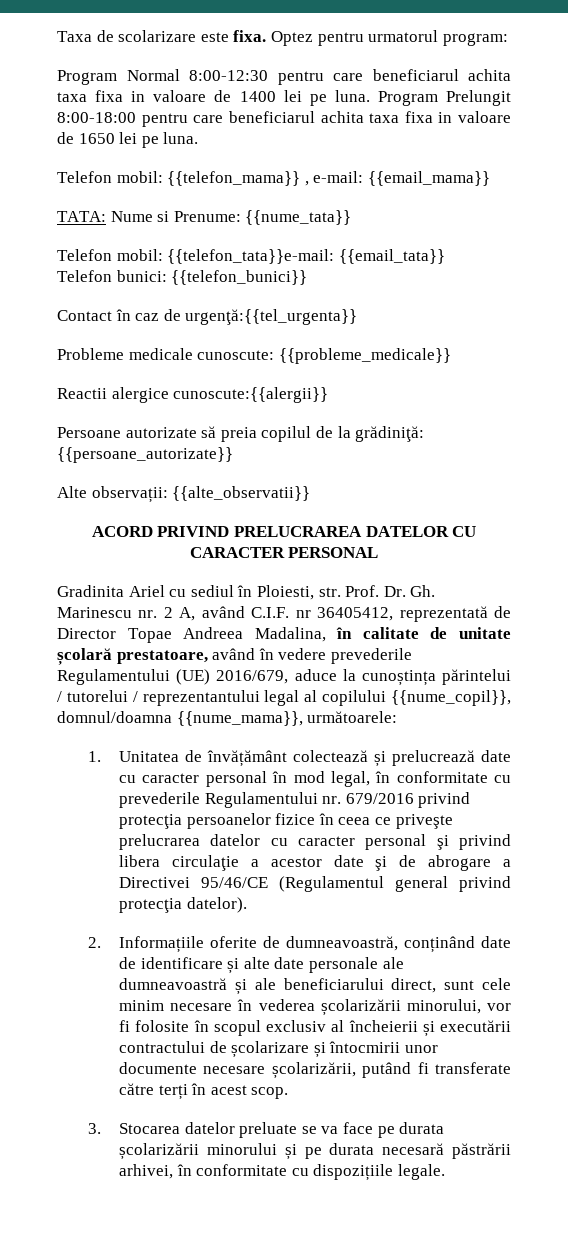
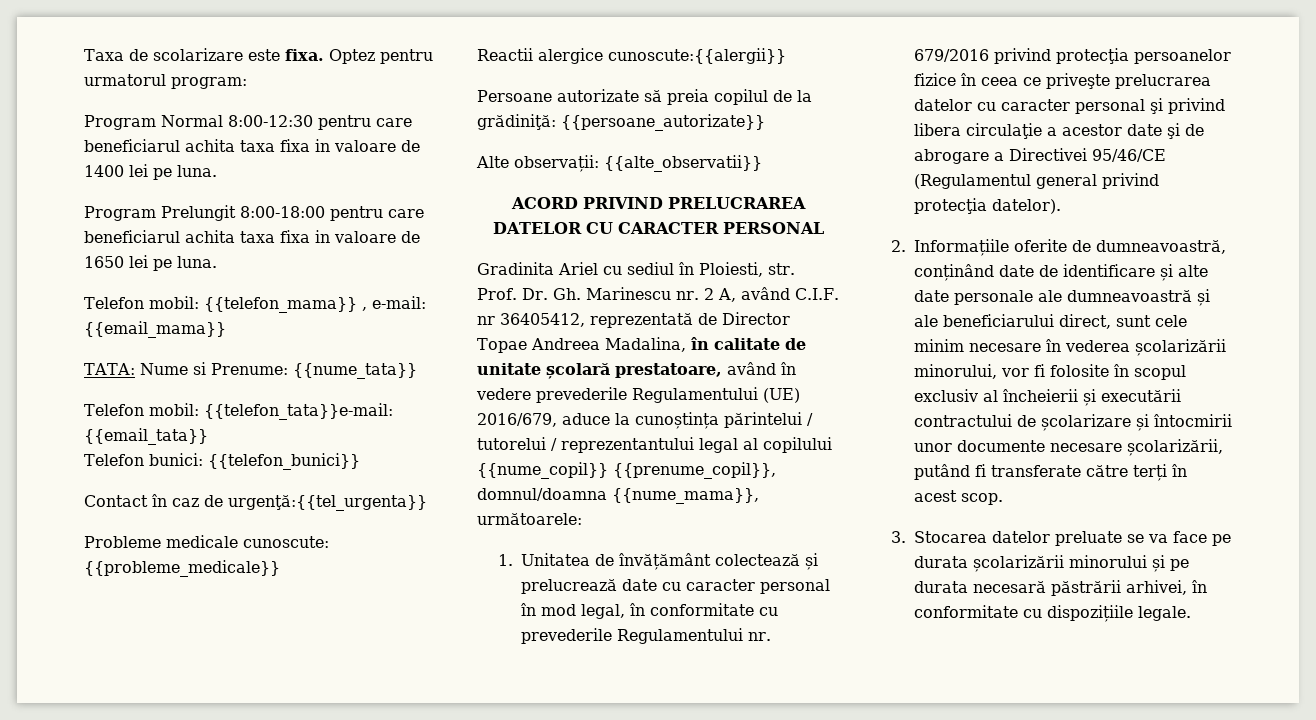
(370, 96) none -> (217, 171) //
[391,690,511,706] {{nume_copil}}, -> [477,462,776,479] {{nume_copil}} {{prenume_copil}},

